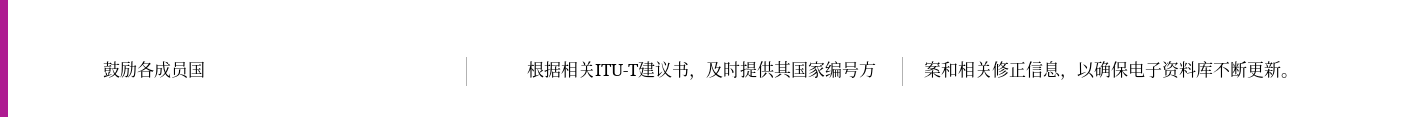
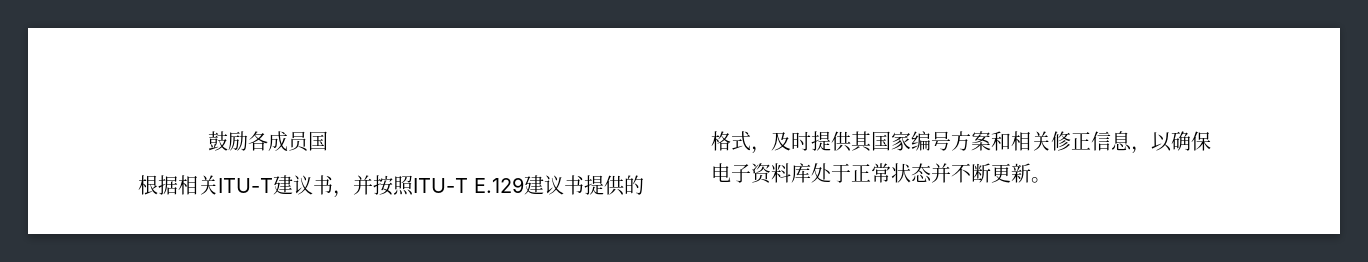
(707, 77) none -> [353,175,644,196] [711,131,771,154] 并按照ITU-T E.129建议书提供的格式，
(1213, 69) none -> [811,163,951,183] 处于正常状态并

